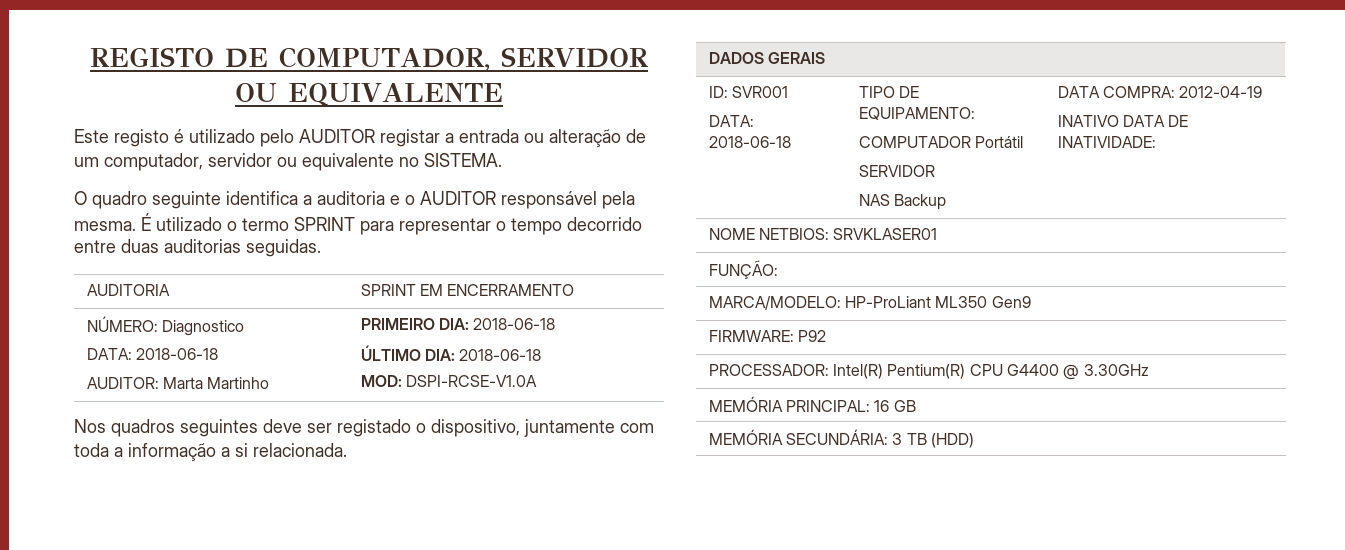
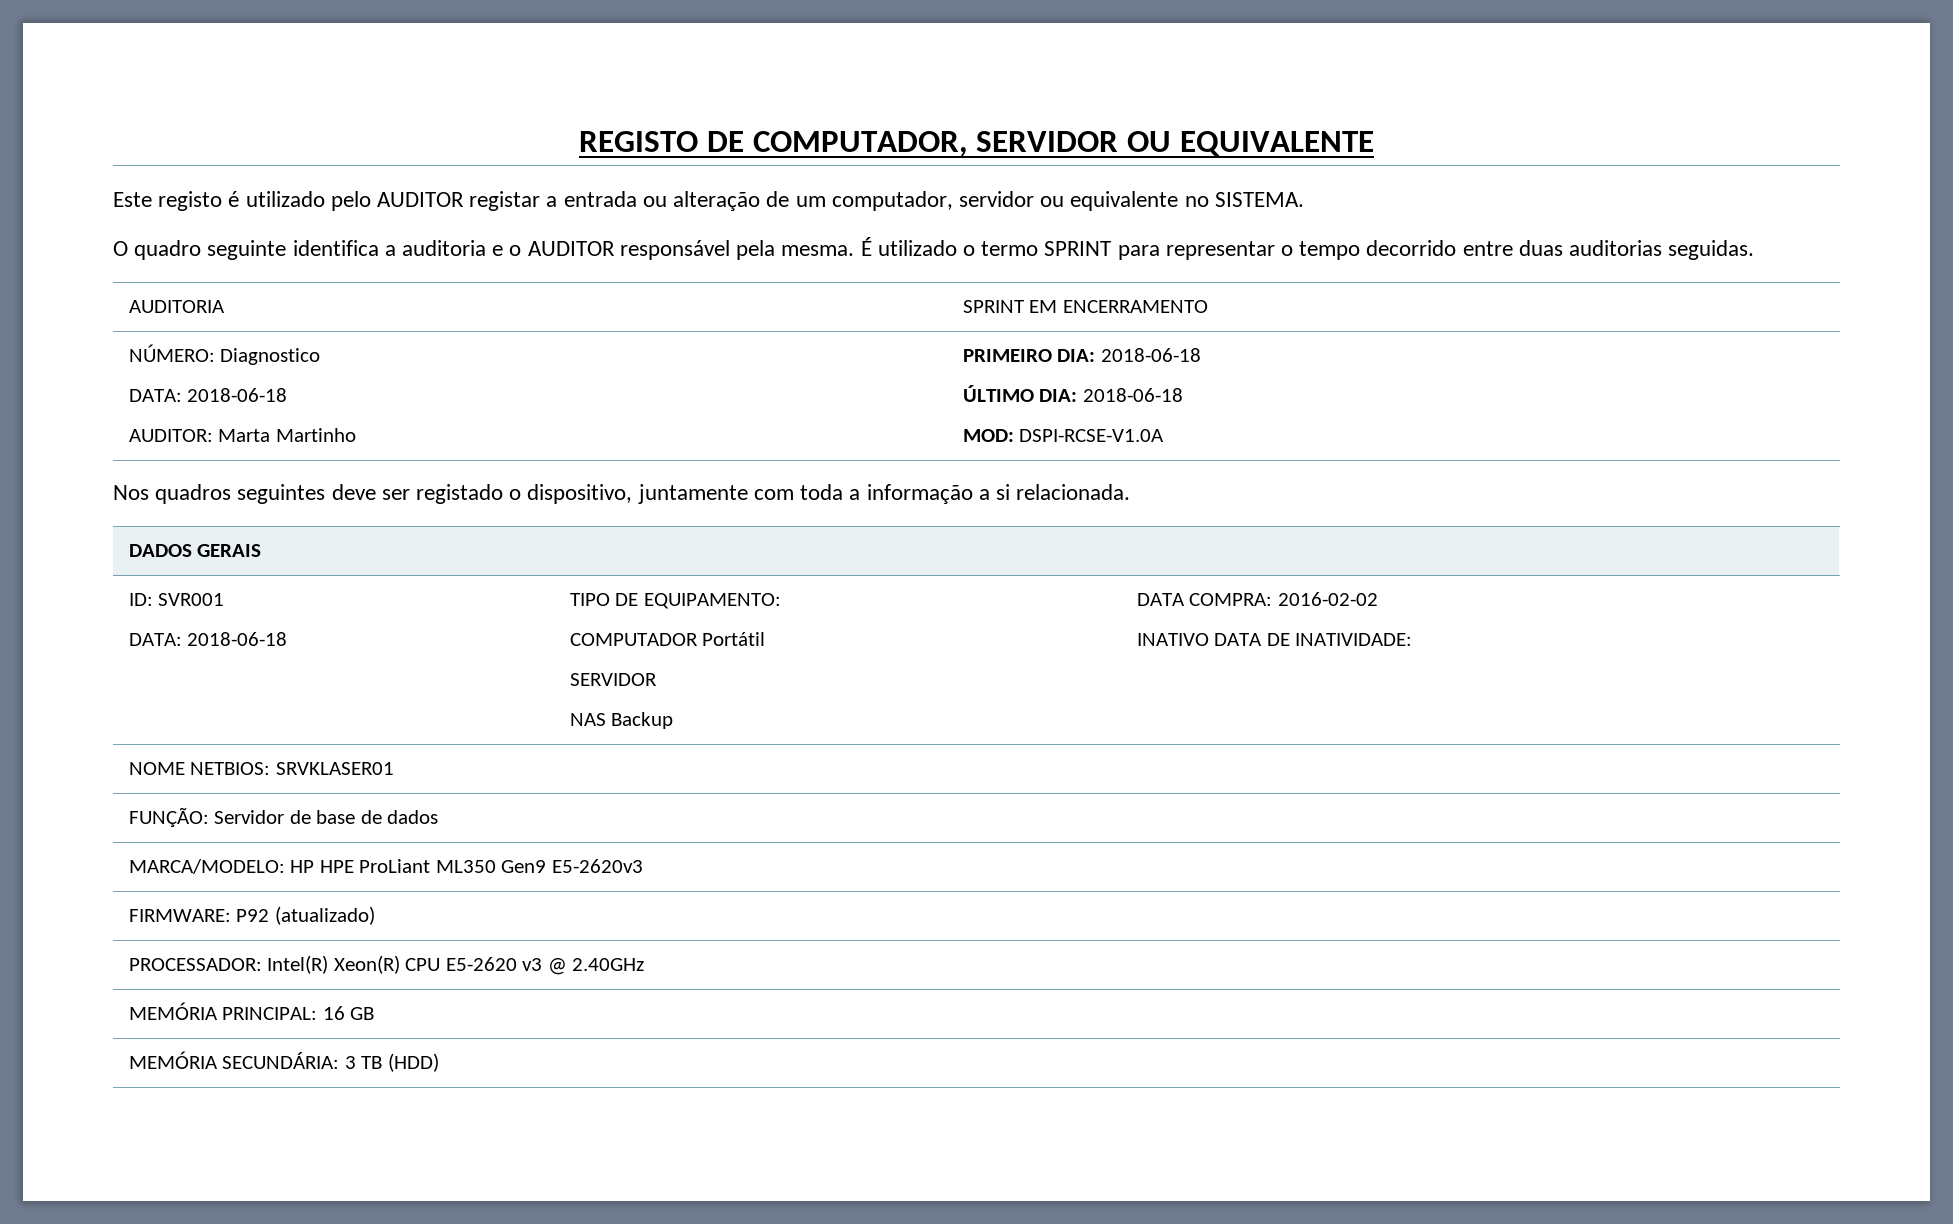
[1179,86,1263,98] 2012-04-19 -> [1277,592,1378,606] 2016-02-02
[708,296,932,310] // MARCA/MODELO: HP-ProLiant -> [214,810,439,824] [128,859,431,874] Servidor de base de dados // MARCA/MODELO: HP HPE ProLiant
(1031, 302) none -> [551,859,643,873] E5-2620v3
(827, 336) none -> [274,906,375,925] (atualizado)
[887,364,1149,380] Pentium(R) CPU G4400 @ 3.30GHz -> [333,955,645,975] Xeon(R) CPU E5-2620 v3 @ 2.40GHz

